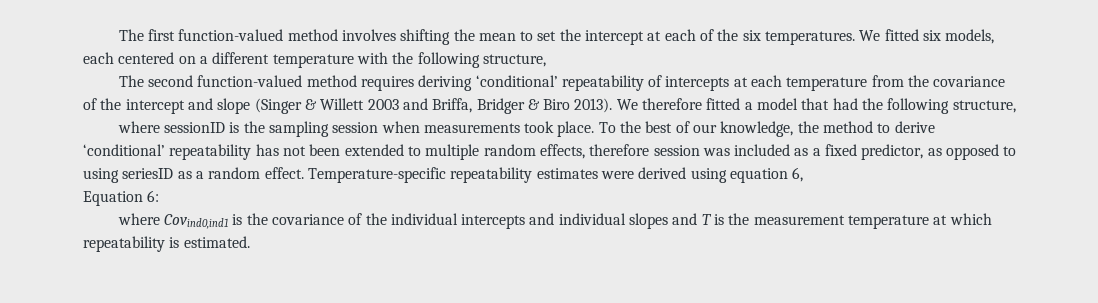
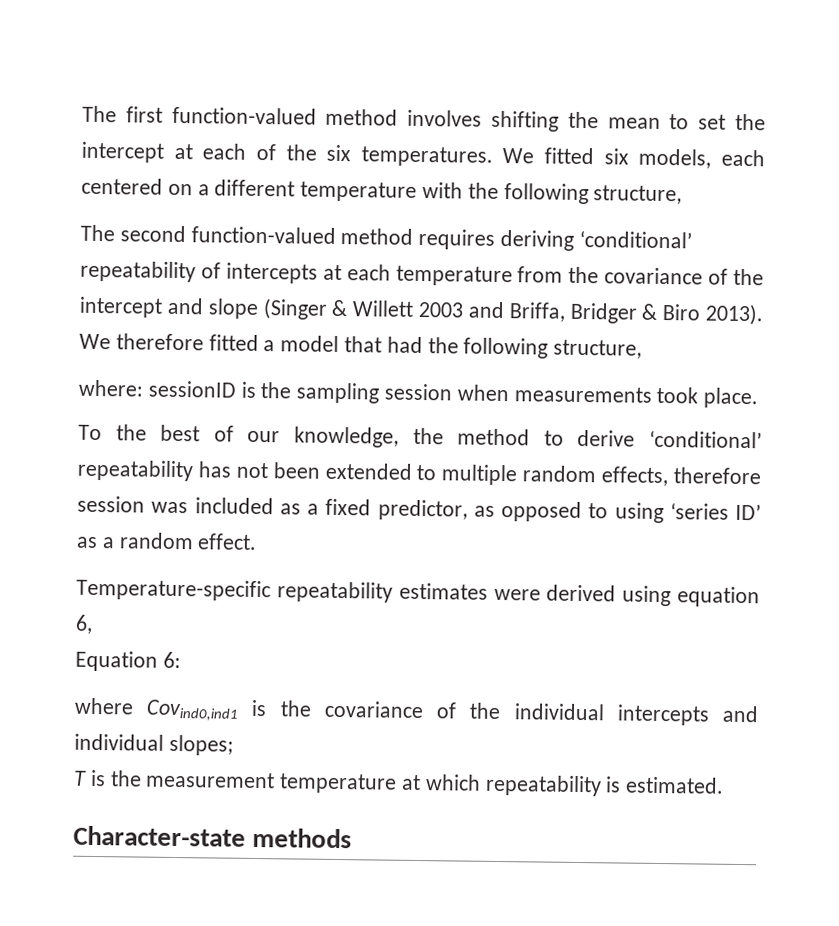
[117,121,160,133] where -> [78,379,144,397] where:
(595, 129) none -> (759, 398) //
[122,168,174,179] seriesID -> [669,503,761,521] ‘series ID’
(304, 173) none -> (258, 541) //
[629,213,698,229] slopes and -> [168,734,234,756] slopes; //
(250, 242) none -> [73,825,353,849] // Character-state methods

